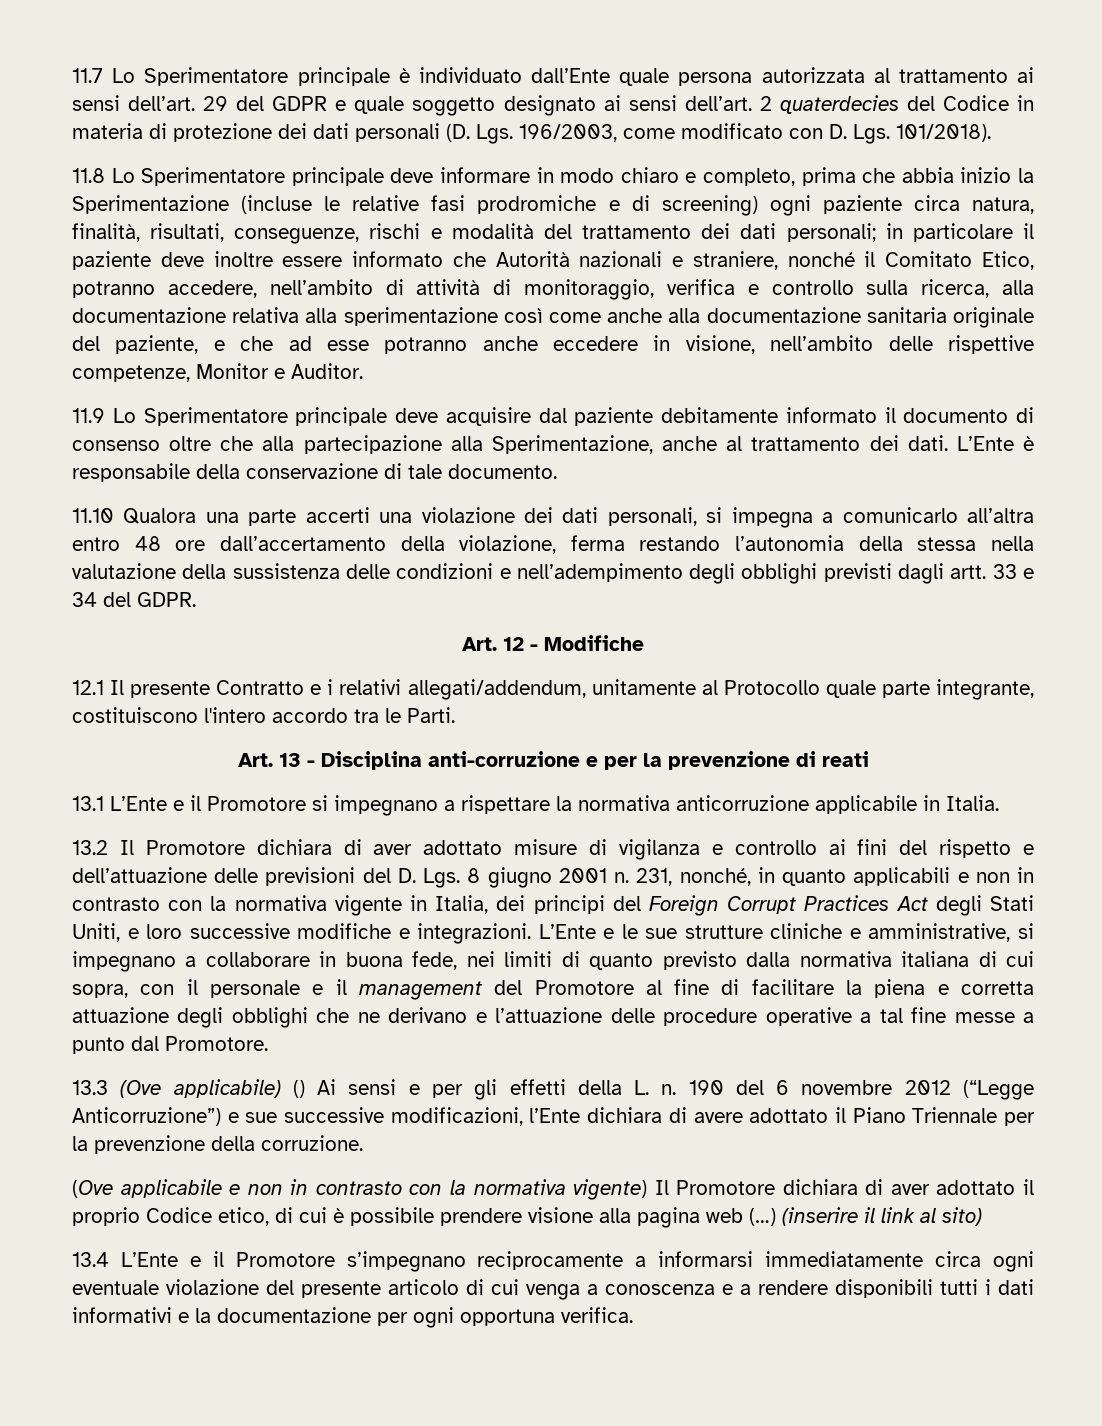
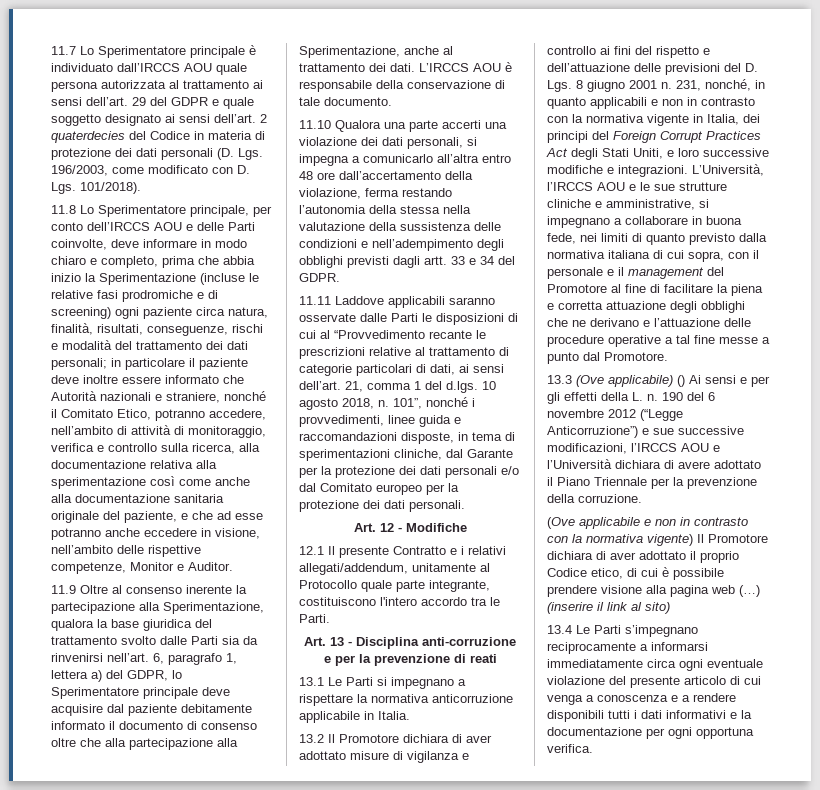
[531,68,610,83] dall’Ente -> [117,63,212,72] dall’IRCCS AOU
[291,167,384,186] principale -> [190,205,272,217] [51,222,255,231] [51,239,107,250] principale, per conto dell’IRCCS AOU e delle Parti coinvolte,
[112,408,136,423] Lo -> [80,585,247,594] [51,602,264,614] [51,619,212,631] [51,636,258,645] [51,653,237,665] [51,670,182,682] Oltre al consenso inerente la partecipazione alla Sperimentazione, qualora la base giuridica del trattamento svolto dalle Parti sia da rinvenirsi nell’art. 6, paragrafo 1, lettera a) del GDPR, lo
[956,436,1014,451] L’Ente -> [419,63,501,72] L’IRCCS AOU
(196, 599) none -> [299,296,495,308] [299,313,518,325] [299,330,486,339] [299,347,509,359] [299,364,504,376] [299,381,496,393] [299,397,475,410] [299,415,461,427] [299,432,515,444] [299,449,513,461] [299,466,519,478] [299,483,459,495] [299,500,465,512] // 11.11 Laddove applicabili saranno osservate dalle Parti le disposizioni di cui al “Provvedimento recante le prescrizioni relative al trattamento di categorie particolari di dati, ai sensi dell’art. 21, comma 1 del d.lgs. 10 agosto 2018, n. 101”, nonché i provvedimenti, linee guida e raccomandazioni disposte, in tema di sperimentazioni cliniche, dal Garante per la protezione dei dati personali e/o dal Comitato europeo per la protezione dei dati personali.
[110,795,306,811] L’Ente e il Promotore -> [328,677,373,686] Le Parti
[538,924,596,939] L’Ente -> [692,164,764,176] [547,182,625,191] L’Università, l’IRCCS AOU
[529,1108,581,1123] l’Ente -> [631,443,720,452] [547,459,612,469] l’IRCCS AOU e l’Università
[120,1251,335,1267] L’Ente e il Promotore -> [576,625,621,634] Le Parti

